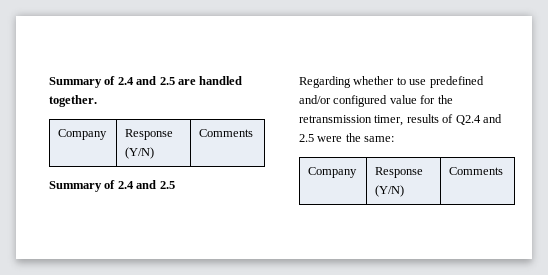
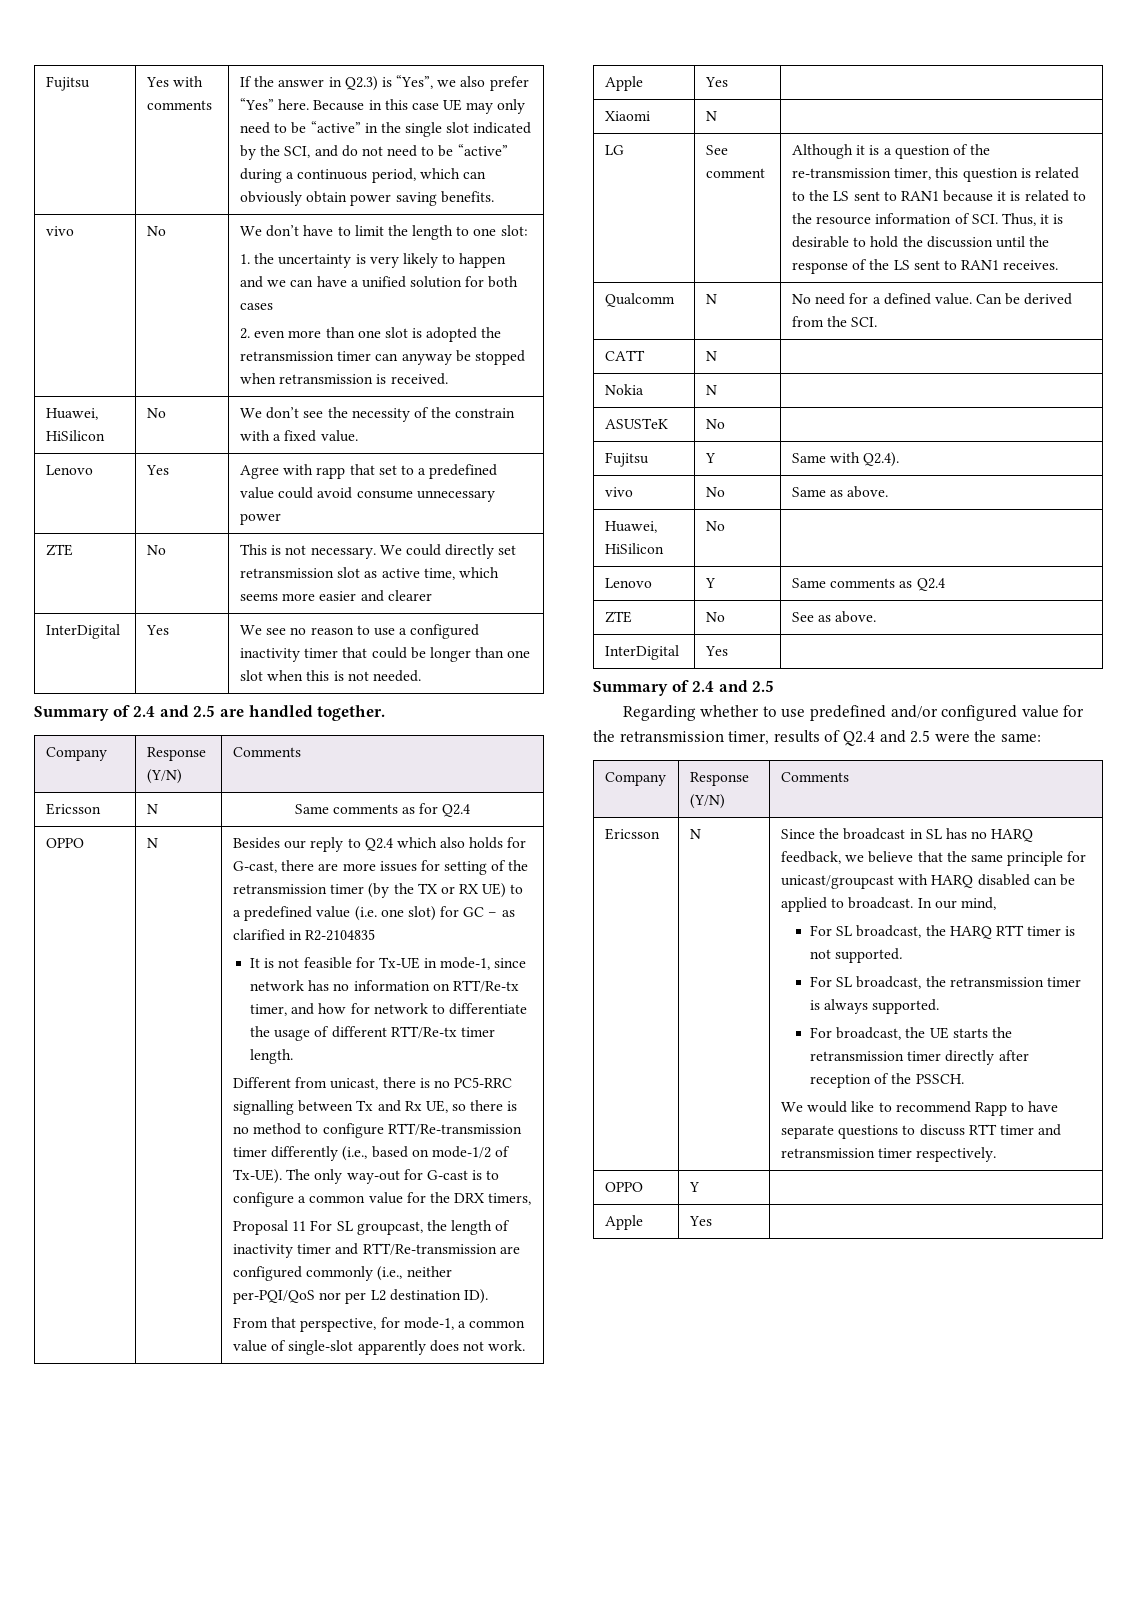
(49, 82) none -> [45,76,90,91] [145,76,204,87] [146,100,212,110] [239,75,529,91] [239,98,526,114] [239,121,532,137] [239,144,508,160] [239,168,486,183] [239,191,494,206] [45,226,74,236] [146,226,166,236] [239,225,528,240] [239,253,507,268] [239,276,519,288] [239,303,273,310] [239,327,502,342] [239,350,525,365] [239,373,448,385] [45,408,98,420] [45,430,105,441] [146,408,166,418] [239,407,516,422] [239,430,358,442] [45,465,93,475] [145,465,169,475] [239,464,498,479] [239,487,495,502] [239,513,281,525] [45,544,73,556] [146,545,166,555] [239,544,517,559] [239,567,499,580] [239,590,432,602] [45,624,120,639] [145,625,169,635] [239,624,480,639] [239,647,531,662] [239,670,421,682] Fujitsu | Yes with comments | If the answer in Q2.3) is “Yes”, we also prefer “Yes” here. Because in this case UE may only need to be “active” in the single slot indicated by the SCI, and do not need to be “active” during a continuous period, which can obviously obtain power saving benefits. // vivo | No | We don’t have to limit the length to one slot: // 1. the uncertainty is very likely to happen and we can have a unified solution for both cases // 2. even more than one slot is adopted the retransmission timer can anyway be stopped when retransmission is received. // Huawei, HiSilicon | No | We don’t see the necessity of the constrain with a fixed value. // Lenovo | Yes | Agree with rapp that set to a predefined value could avoid consume unnecessary power // ZTE | No | This is not necessary. We could directly set retransmission slot as active time, which seems more easier and clearer // InterDigital | Yes | We see no reason to use a configured inactivity timer that could be longer than one slot when this is not needed. //
(254, 133) none -> [45,803,101,815] [146,804,158,814] [294,803,471,817] [45,838,84,848] [146,838,158,848] [232,837,527,852] [232,860,529,875] [232,883,524,898] [232,906,515,921] [232,929,376,941] [250,957,527,970] [250,980,519,992] [250,1003,528,1016] [250,1026,495,1041] [250,1049,294,1064] [232,1077,513,1090] [232,1100,518,1115] [232,1123,522,1138] [232,1146,511,1161] [232,1169,500,1184] [232,1192,532,1207] [232,1220,511,1235] [232,1243,520,1258] [232,1266,452,1281] [232,1289,488,1304] [232,1317,526,1332] [232,1340,526,1355] [604,76,643,91] [704,77,728,87] [604,111,650,121] [705,111,717,121] [604,145,624,155] [705,145,728,155] [705,168,765,178] [791,144,991,159] [791,167,1079,182] [791,190,1086,202] [791,213,1064,226] [791,236,1050,248] [791,259,1059,274] [604,293,675,307] [705,294,717,304] [791,293,1073,305] [791,316,878,327] [604,350,645,361] [705,351,717,361] [604,384,644,395] [705,385,717,395] [604,418,668,429] [705,419,725,429] [604,452,649,467] [704,453,715,463] [791,452,900,467] [604,487,633,497] [705,487,725,497] [791,486,889,498] [604,521,657,533] [604,543,664,554] [705,521,725,531] [604,578,652,588] [704,578,715,588] [791,578,945,591] [604,611,632,623] [705,612,725,622] [791,611,877,623] [604,645,679,660] [704,646,728,656] // Ericsson | N | Same comments as for Q2.4 // OPPO | N | Besides our reply to Q2.4 which also holds for G-cast, there are more issues for setting of the retransmission timer (by the TX or RX UE) to a predefined value (i.e. one slot) for GC – as clarified in R2-2104835 // It is not feasible for Tx-UE in mode-1, since network has no information on RTT/Re-tx timer, and how for network to differentiate the usage of different RTT/Re-tx timer length. // Different from unicast, there is no PC5-RRC signalling between Tx and Rx UE, so there is no method to configure RTT/Re-transmission timer differently (i.e., based on mode-1/2 of Tx-UE). The only way-out for G-cast is to configure a common value for the DRX timers, // Proposal 11 For SL groupcast, the length of inactivity timer and RTT/Re-transmission are configured commonly (i.e., neither per-PQI/QoS nor per L2 destination ID). // From that perspective, for mode-1, a common value of single-slot apparently does not work. // Apple | Yes | // Xiaomi | N | // LG | See comment | Although it is a question of the re-transmission timer, this question is related to the LS sent to RAN1 because it is related to the resource information of SCI. Thus, it is desirable to hold the discussion until the response of the LS sent to RAN1 receives. // Qualcomm | N | No need for a defined value. Can be derived from the SCI. // CATT | N | // Nokia | N | // ASUSTeK | No | // Fujitsu | Y | Same with Q2.4). // vivo | No | Same as above. // Huawei, HiSilicon | No | // Lenovo | Y | Same comments as Q2.4 // ZTE | No | See as above. // InterDigital | Yes |
(504, 171) none -> [604,828,660,840] [689,829,701,839] [780,828,1034,842] [780,851,1087,866] [780,874,1075,889] [780,897,996,912] [810,925,1076,939] [810,948,903,963] [810,976,1081,989] [810,999,940,1014] [810,1027,1012,1040] [810,1050,1029,1065] [810,1073,964,1088] [780,1101,1059,1116] [780,1124,1062,1139] [780,1147,997,1162] [604,1182,643,1192] [688,1182,699,1192] [604,1215,643,1230] [688,1216,712,1226] // Ericsson | N | Since the broadcast in SL has no HARQ feedback, we believe that the same principle for unicast/groupcast with HARQ disabled can be applied to broadcast. In our mind, // For SL broadcast, the HARQ RTT timer is not supported. // For SL broadcast, the retransmission timer is always supported. // For broadcast, the UE starts the retransmission timer directly after reception of the PSSCH. // We would like to recommend Rapp to have separate questions to discuss RTT timer and retransmission timer respectively. // OPPO | Y | // Apple | Yes |

